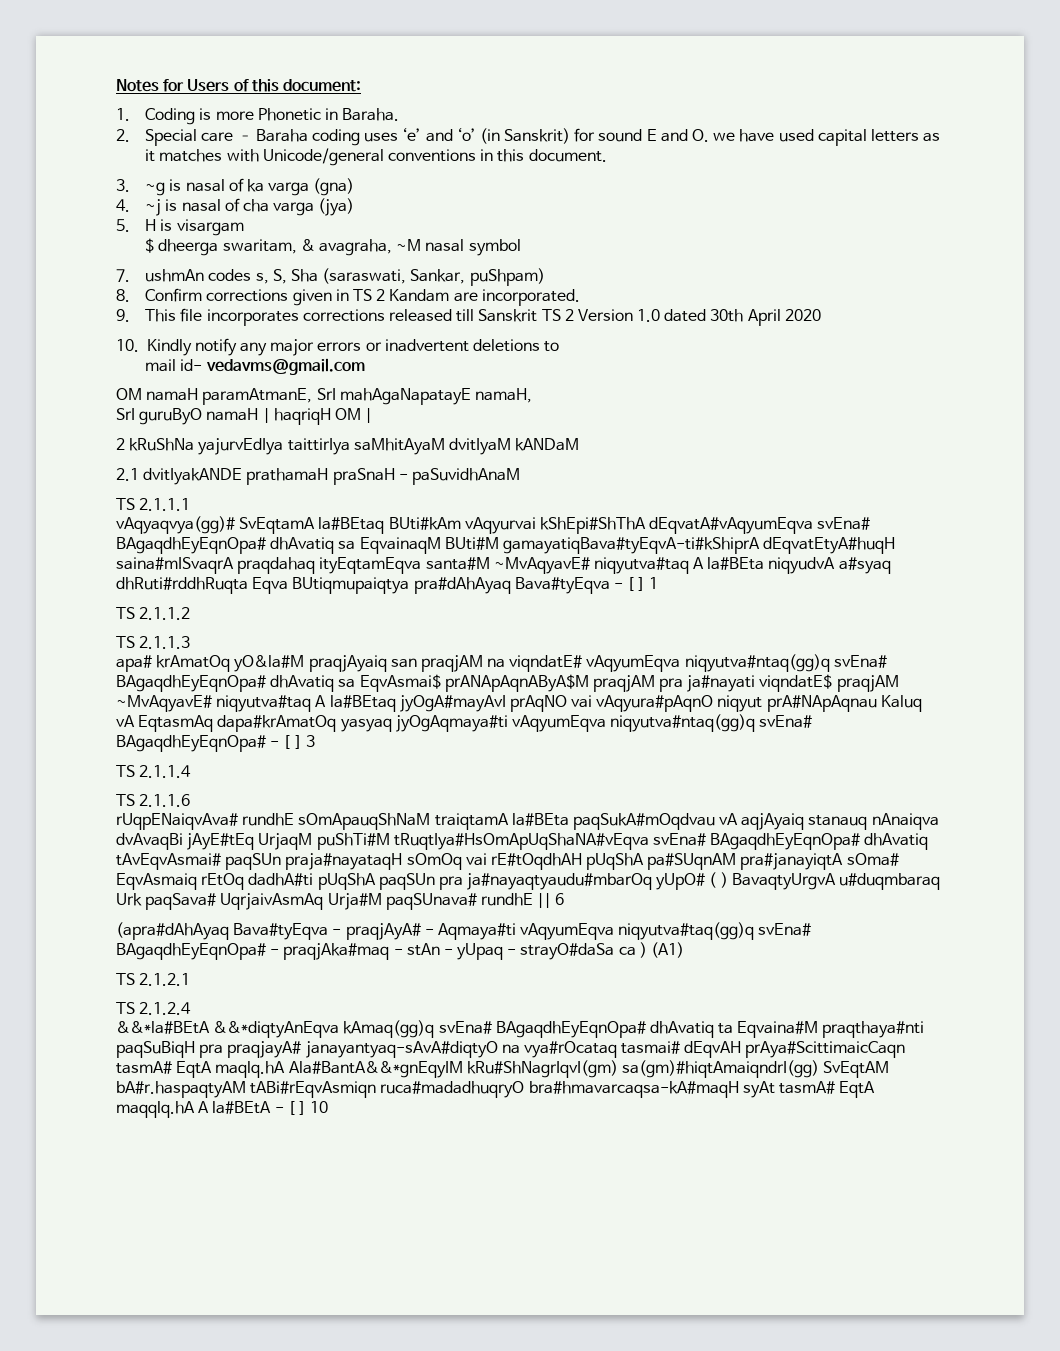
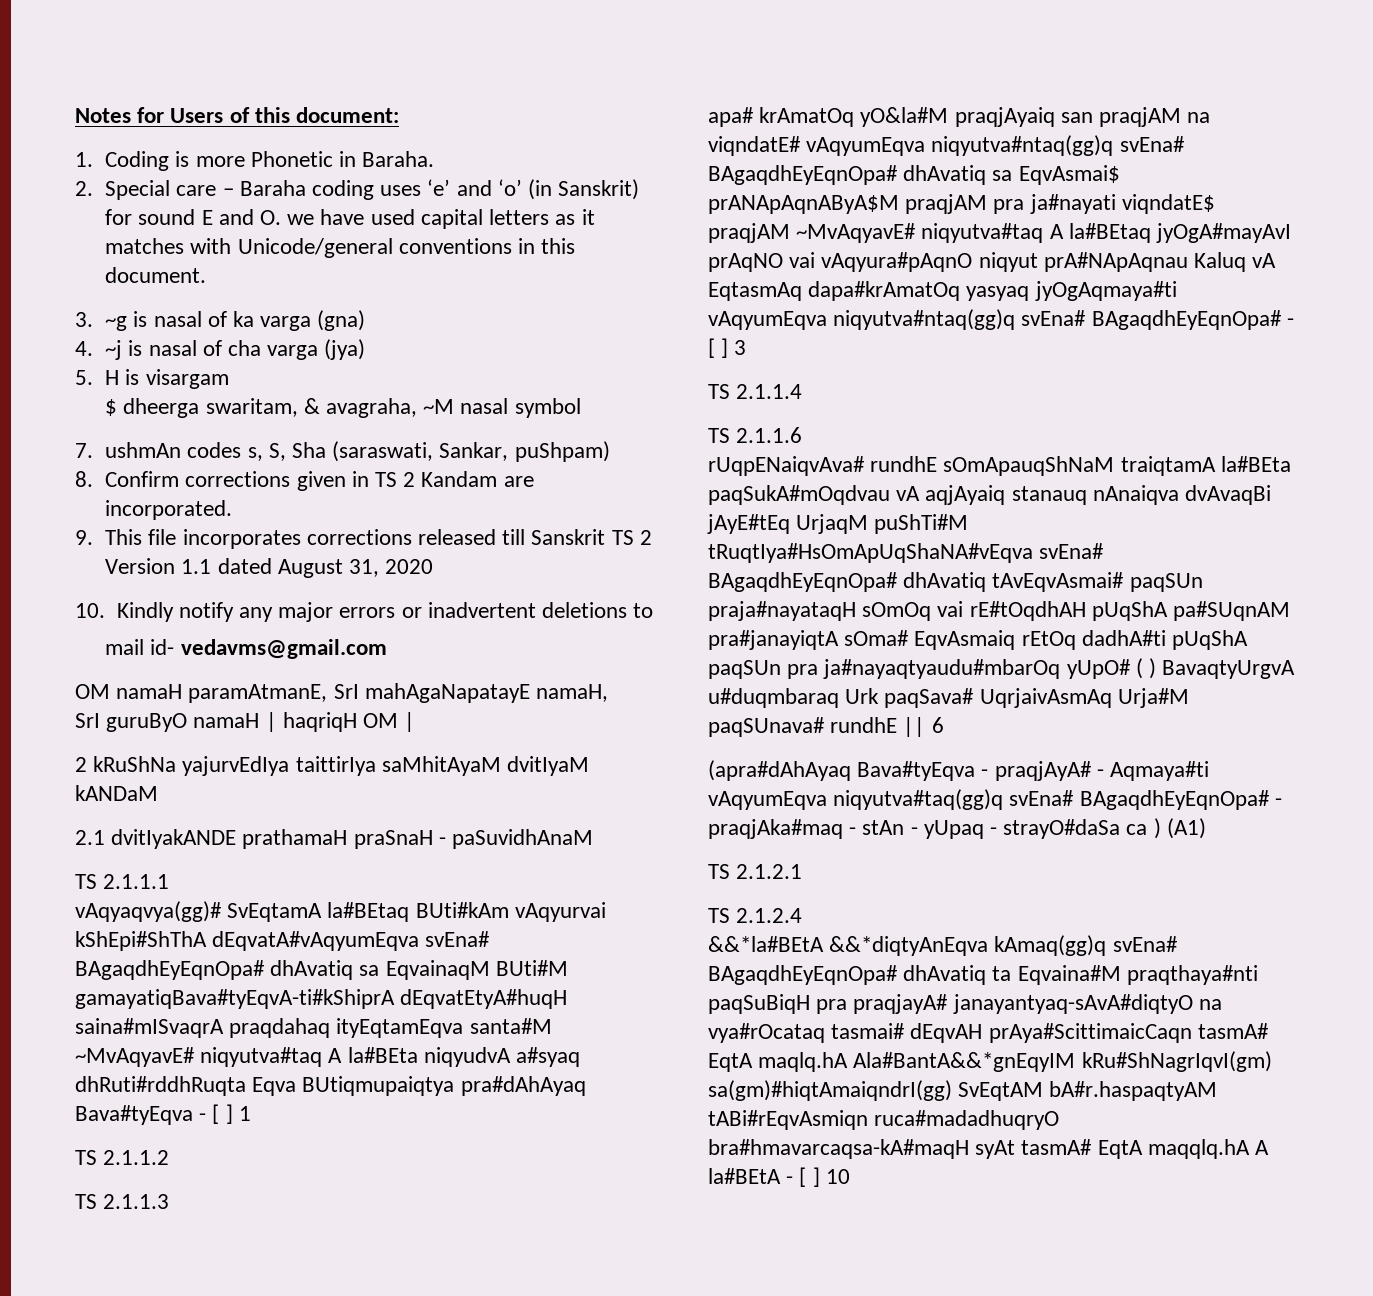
[637,309,781,326] 1.0 dated 30th April -> [181,558,380,578] 1.1 dated August 31,

